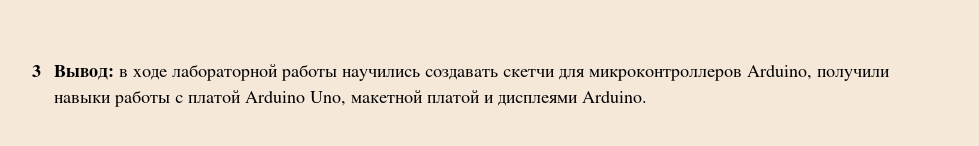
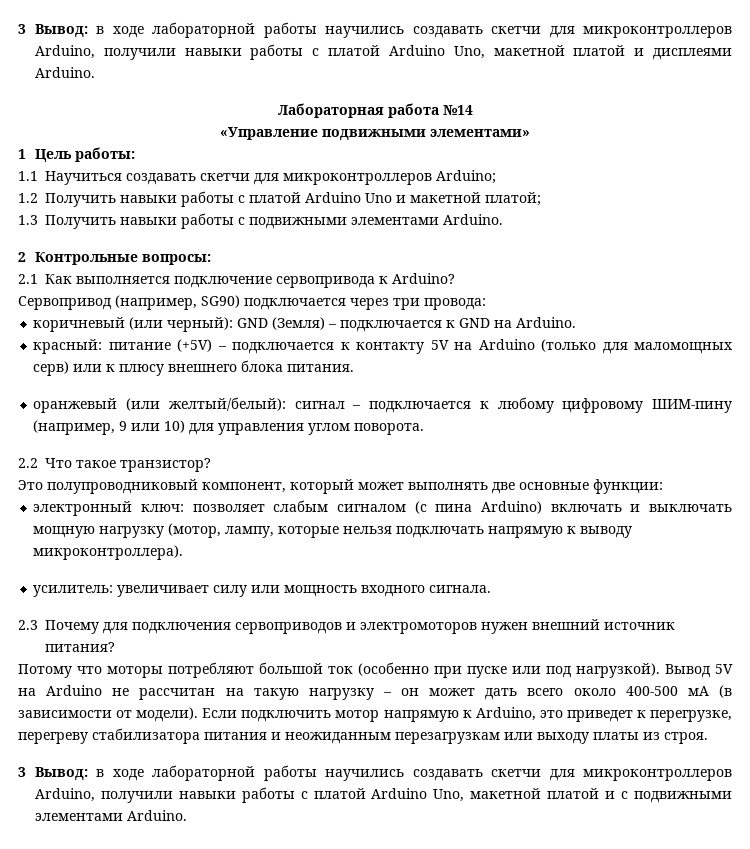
(648, 97) none -> [277,103,473,118] [220,127,530,141] [18,147,135,163] [18,170,496,185] [18,191,541,207] [18,213,503,229] [18,252,211,265] [18,273,455,288] [18,295,486,310] [33,317,577,332] [33,339,734,354] [33,360,355,376] [33,397,733,413] [33,420,425,435] [18,458,211,472] [18,479,663,494] [33,500,732,516] [33,523,633,538] [33,545,184,560] [33,585,492,597] [18,619,675,634] [45,642,115,652] [18,662,733,678] [18,685,732,700] [18,707,733,722] [18,728,708,744] [18,765,732,781] [34,787,733,803] [34,810,187,821] // Лабораторная работа №14 // «Управление подвижными элементами» // 1 Цель работы: // 1.1 Научиться создавать скетчи для микроконтроллеров Arduino; // 1.2 Получить навыки работы с платой Arduino Uno и макетной платой; // 1.3 Получить навыки работы с подвижными элементами Arduino. // 2 Контрольные вопросы: // 2.1 Как выполняется подключение сервопривода к Arduino? // Сервопривод (например, SG90) подключается через три провода: // коричневый (или черный): GND (Земля) – подключается к GND на Arduino. // красный: питание (+5V) – подключается к контакту 5V на Arduino (только для маломощных серв) или к плюсу внешнего блока питания. // оранжевый (или желтый/белый): сигнал – подключается к любому цифровому ШИМ-пину (например, 9 или 10) для управления углом поворота. // 2.2 Что такое транзистор? // Это полупроводниковый компонент, который может выполнять две основные функции: // электронный ключ: позволяет слабым сигналом (с пина Arduino) включать и выключать мощную нагрузку (мотор, лампу, которые нельзя подключать напрямую к выводу микроконтроллера). // усилитель: увеличивает силу или мощность входного сигнала. // 2.3 Почему для подключения сервоприводов и электромоторов нужен внешний источник питания? // Потому что моторы потребляют большой ток (особенно при пуске или под нагрузкой). Вывод 5V на Arduino не рассчитан на такую нагрузку – он может дать всего около 400-500 мА (в зависимости от модели). Если подключить мотор напрямую к Arduino, это приведет к перегрузке, перегреву стабилизатора питания и неожиданным перезагрузкам или выходу платы из строя. // 3 Вывод: в ходе лабораторной работы научились создавать скетчи для микроконтроллеров Arduino, получили навыки работы с платой Arduino Uno, макетной платой и с подвижными элементами Arduino.

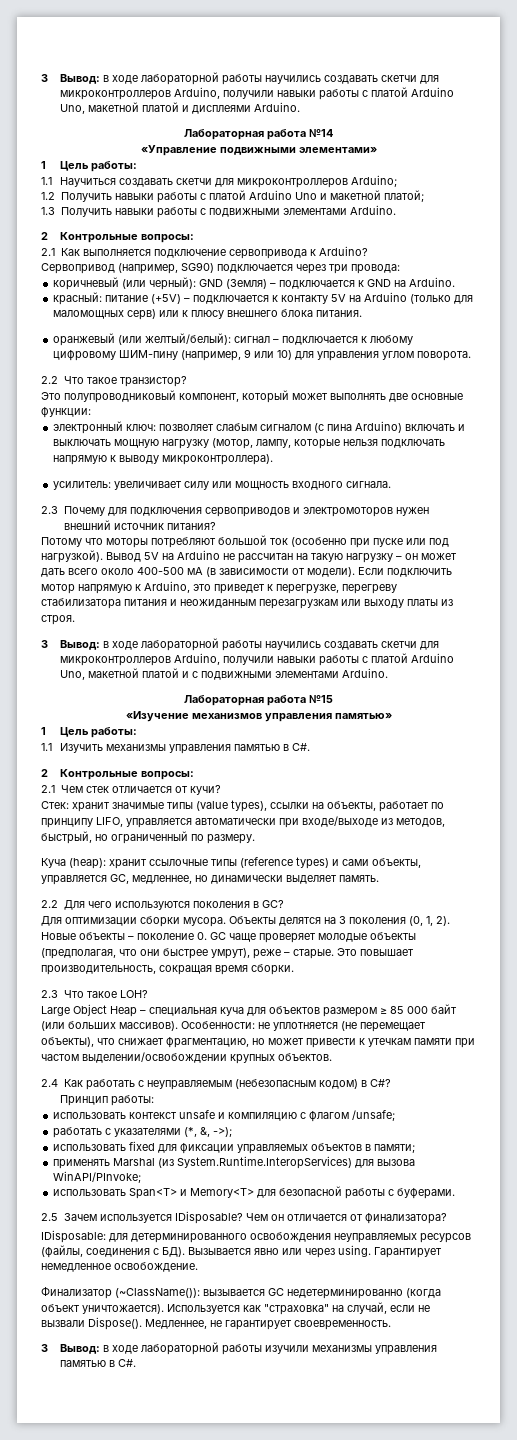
(187, 815) none -> [184,695,333,706] [125,711,392,722] [41,727,137,738] [41,743,310,754] [41,769,194,780] [41,785,221,795] [41,800,444,812] [41,816,445,828] [41,831,255,844] [41,857,421,869] [41,874,379,885] [41,900,284,910] [41,916,450,927] [41,932,416,943] [41,948,414,959] [41,964,294,975] [41,990,148,998] [41,1004,457,1017] [41,1021,426,1032] [41,1037,475,1048] [41,1052,332,1064] [41,1079,391,1090] [59,1095,154,1106] [53,1110,396,1122] [53,1127,233,1138] [53,1141,416,1154] [53,1156,416,1169] [53,1171,142,1183] [53,1186,456,1199] [41,1211,447,1224] [41,1230,471,1243] [41,1245,442,1258] [41,1262,198,1272] [41,1287,441,1299] [41,1302,430,1315] [41,1317,391,1330] [41,1342,437,1355] [59,1359,136,1367] // Лабораторная работа №15 // «Изучение механизмов управления памятью» // 1 Цель работы: // 1.1 Изучить механизмы управления памятью в C#. // 2 Контрольные вопросы: // 2.1 Чем стек отличается от кучи? // Стек: хранит значимые типы (value types), ссылки на объекты, работает по принципу LIFO, управляется автоматически при входе/выходе из методов, быстрый, но ограниченный по размеру. // Куча (heap): хранит ссылочные типы (reference types) и сами объекты, управляется GC, медленнее, но динамически выделяет память. // 2.2 Для чего используются поколения в GC? // Для оптимизации сборки мусора. Объекты делятся на 3 поколения (0, 1, 2). Новые объекты – поколение 0. GC чаще проверяет молодые объекты (предполагая, что они быстрее умрут), реже – старые. Это повышает производительность, сокращая время сборки. // 2.3 Что такое LOH? // Large Object Heap – специальная куча для объектов размером ≥ 85 000 байт (или больших массивов). Особенности: не уплотняется (не перемещает объекты), что снижает фрагментацию, но может привести к утечкам памяти при частом выделении/освобождении крупных объектов. // 2.4 Как работать с неуправляемым (небезопасным кодом) в C#? // Принцип работы: // использовать контекст unsafe и компиляцию с флагом /unsafe; // работать с указателями (*, &, ->); // использовать fixed для фиксации управляемых объектов в памяти; // применять Marshal (из System.Runtime.InteropServices) для вызова WinAPI/PInvoke; // использовать Span<T> и Memory<T> для безопасной работы с буферами. // 2.5 Зачем используется IDisposable? Чем он отличается от финализатора? // IDisposable: для детерминированного освобождения неуправляемых ресурсов (файлы, соединения с БД). Вызывается явно или через using. Гарантирует немедленное освобождение. // Финализатор (~ClassName()): вызывается GC недетерминированно (когда объект уничтожается). Используется как "страховка" на случай, если не вызвали Dispose(). Медленнее, не гарантирует своевременность. // 3 Вывод: в ходе лабораторной работы изучили механизмы управления памятью в C#.

